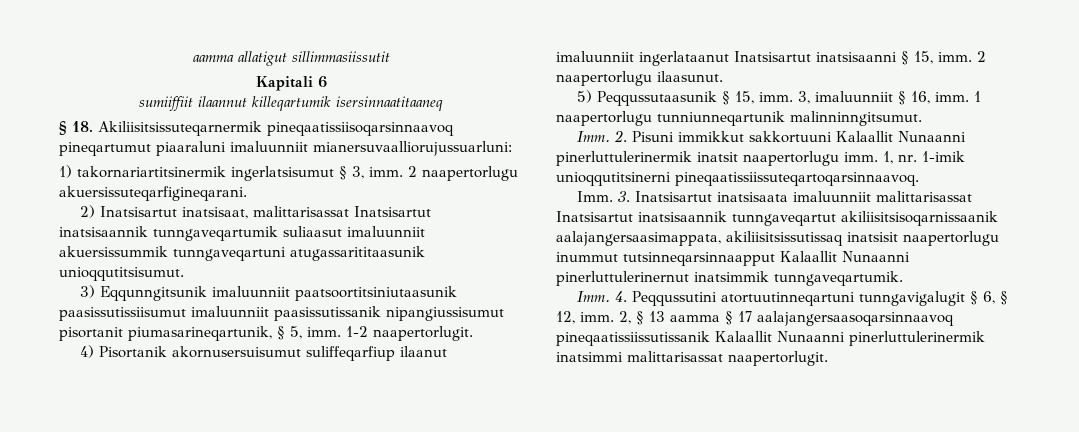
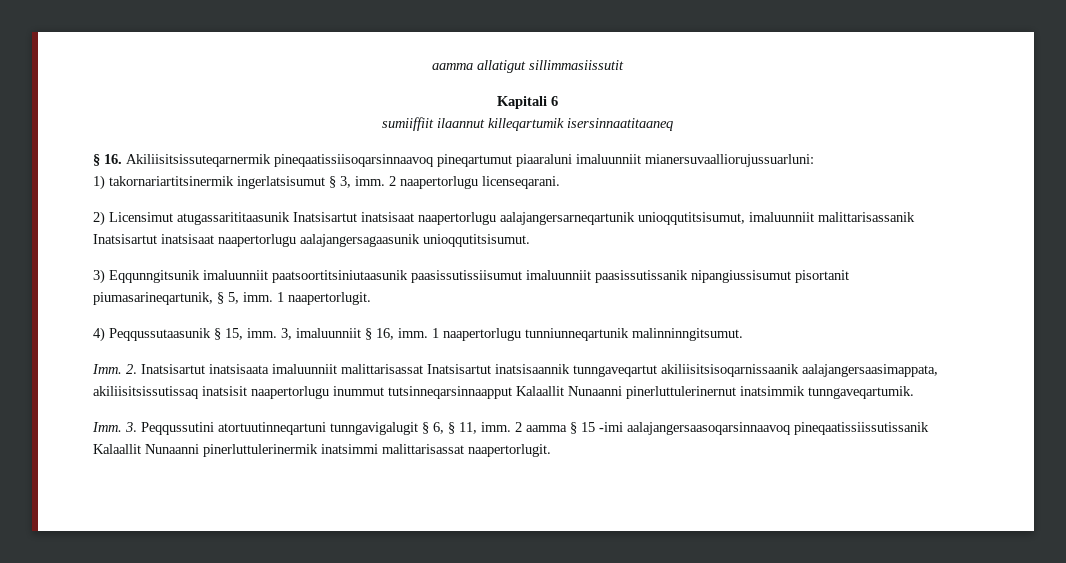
[72,121,93,132] 18. -> [104,154,122,164] 16.
[59,186,247,201] akuersissuteqarfigineqarani. -> [482,176,560,189] licenseqarani.
[99,206,431,219] [59,226,425,241] [59,246,425,261] Inatsisartut inatsisaat, malittarisassat Inatsisartut inatsisaannik tunngaveqartumik suliaasut imaluunniit akuersissummik tunngaveqartuni atugassarititaasunik -> [109,212,915,225] [93,234,420,247] Licensimut atugassarititaasunik Inatsisartut inatsisaat naapertorlugu aalajangersarneqartunik unioqqutitsisumut, imaluunniit malittarisassanik Inatsisartut inatsisaat naapertorlugu aalajangersagaasunik
[346,326,368,337] 1-2 -> [277,292,284,302] 1
[98,346,447,361] [556,51,986,66] [556,71,723,86] [576,90,592,103] Pisortanik akornusersuisumut suliffeqarfiup ilaanut imaluunniit ingerlataanut Inatsisartut inatsisaanni § 15, imm. 2 naapertorlugu ilaasunut. // 5) -> (105, 334) none
[631,131,966,143] [556,151,965,166] [556,172,919,186] [576,191,630,202] Pisuni immikkut sakkortuuni Kalaallit Nunaanni pinerluttulerinermik inatsit naapertorlugu imm. 1, nr. 1-imik unioqqutitsinerni pineqaatissiissuteqartoqarsinnaavoq. // Imm. 3. -> (137, 369) none
[614,291,627,302] 4. -> [125,422,137,432] 3.
[556,311,752,325] 12, imm. 2, § 13 aamma § 17 -> [459,422,623,434] 11, imm. 2 aamma § 15 -imi

